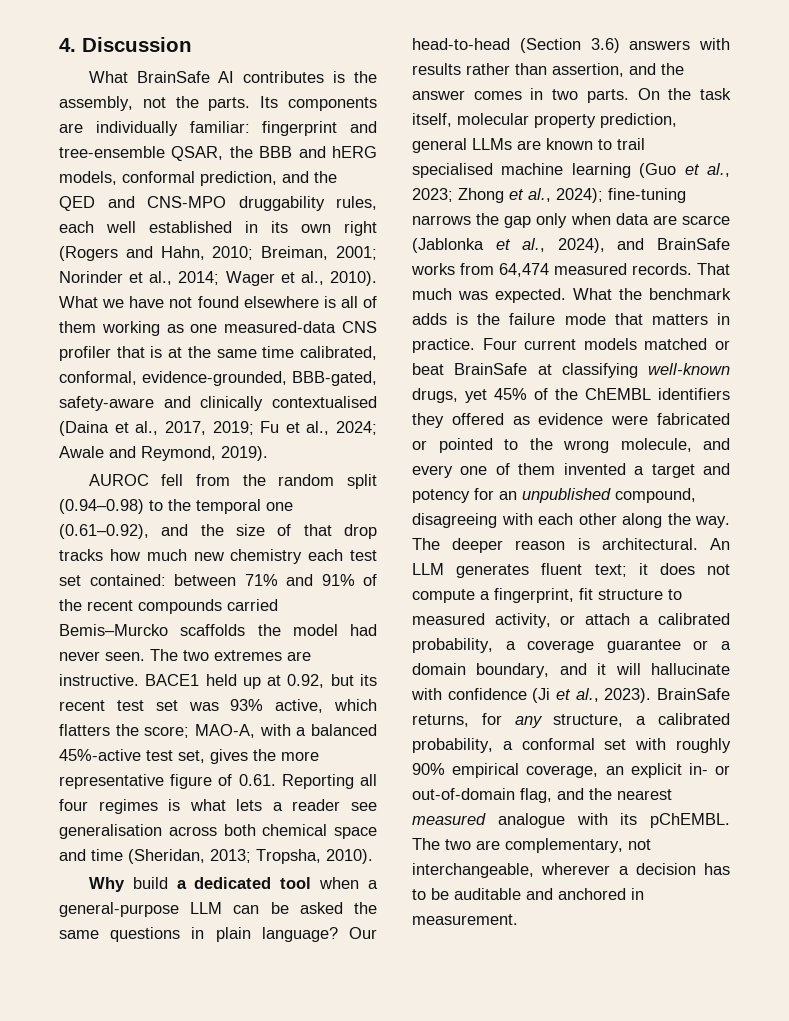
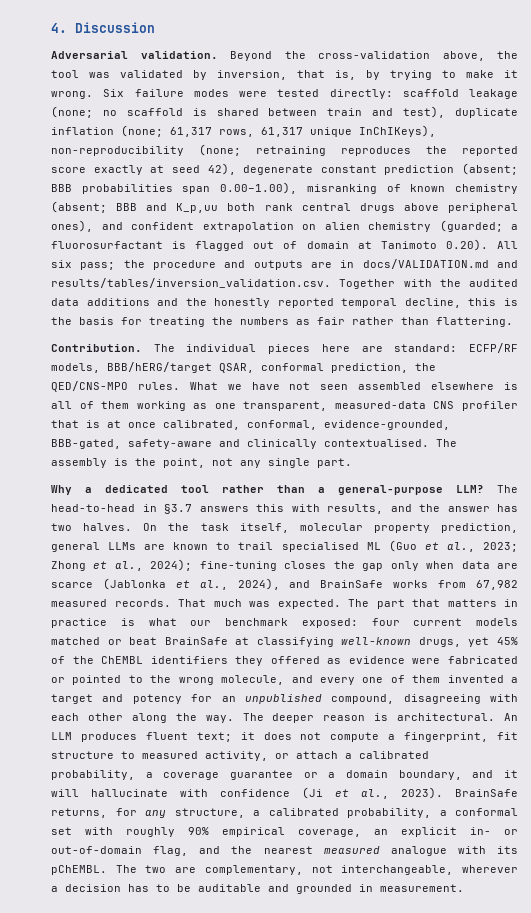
[88,71,378,83] [59,96,377,111] [59,121,377,136] [59,146,377,161] [59,171,337,186] [59,196,377,211] [59,221,377,236] [59,246,378,261] [59,271,377,286] What BrainSafe AI contributes is the assembly, not the parts. Its components are individually familiar: fingerprint and tree-ensemble QSAR, the BBB and hERG models, conformal prediction, and the QED and CNS-MPO druggability rules, each well established in its own right (Rogers and Hahn, 2010; Breiman, 2001; Norinder et al., 2014; Wager et al., 2010). -> [51,51,518,61] [51,70,518,80] [51,89,518,99] [51,106,519,118] [51,125,436,137] [51,144,518,156] [51,163,518,175] [51,182,518,194] [51,201,518,213] [51,220,518,232] [51,239,518,251] [51,259,518,270] [51,278,518,289] [51,298,518,308] [51,317,513,327] [51,343,518,354] [51,362,436,373] [51,381,180,392] Adversarial validation. Beyond the cross-validation above, the tool was validated by inversion, that is, by trying to make it wrong. Six failure modes were tested directly: scaffold leakage (none; no scaffold is shared between train and test), duplicate inflation (none; 61,317 rows, 61,317 unique InChIKeys), non-reproducibility (none; retraining reproduces the reported score exactly at seed 42), degenerate constant prediction (absent; BBB probabilities span 0.00–1.00), misranking of known chemistry (absent; BBB and K_p,uu both rank central drugs above peripheral ones), and confident extrapolation on alien chemistry (guarded; a fluorosurfactant is flagged out of domain at Tanimoto 0.20). All six pass; the procedure and outputs are in docs/VALIDATION.md and results/tables/inversion_validation.csv. Together with the audited data additions and the honestly reported temporal decline, this is the basis for treating the numbers as fair rather than flattering. // Contribution. The individual pieces here are standard: ECFP/RF models, BBB/hERG/target QSAR, conformal prediction, the QED/CNS-MPO rules.
[197,296,239,308] found -> [320,382,422,390] seen assembled
(218, 328) none -> [243,401,328,411] transparent,
[187,346,295,358] the same time -> [128,422,156,428] once
[272,396,377,408] [59,421,377,436] [59,446,268,461] [88,474,377,489] [59,499,293,514] [59,524,377,539] [59,549,377,564] [59,574,377,586] [59,599,278,614] [59,624,377,636] [59,649,311,661] [59,674,377,689] [59,699,377,713] [59,724,377,738] [59,749,319,764] [59,774,377,789] [59,799,377,814] [59,824,377,839] [59,849,373,864] contextualised (Daina et al., 2017, 2019; Fu et al., 2024; Awale and Reymond, 2019). // AUROC fell from the random split (0.94–0.98) to the temporal one (0.61–0.92), and the size of that drop tracks how much new chemistry each test set contained: between 71% and 91% of the recent compounds carried Bemis–Murcko scaffolds the model had never seen. The two extremes are instructive. BACE1 held up at 0.92, but its recent test set was 93% active, which flatters the score; MAO-A, with a balanced 45%-active test set, gives the more representative figure of 0.61. Reporting all four regimes is what lets a reader see generalisation across both chemical space and time (Sheridan, 2013; Tropsha, 2010). -> [324,439,457,447] [51,458,352,468] contextualised. The assembly is the point, not any single part.
[132,877,168,889] build -> (72, 490) none
[319,877,378,889] [59,902,377,917] [59,927,377,942] [412,38,730,53] [412,63,684,77] [412,88,629,103] when a general-purpose LLM can be asked the same questions in plain language? Our head-to-head (Section 3.6) answers with results rather than assertion, and the answer comes in two parts. -> [222,485,518,495] [51,504,518,514] [51,523,133,531] rather than a general-purpose LLM? The head-to-head in §3.7 answers this with results, and the answer has two halves.
[501,163,631,178] machine learning -> [366,542,381,550] ML
[412,215,471,225] narrows -> [284,561,327,569] closes
[499,263,549,277] 64,474 -> [476,580,519,590] 67,982
[573,288,731,300] [412,313,730,325] [412,338,517,353] What the benchmark adds is the failure mode that matters in practice. Four -> [348,599,518,609] [51,618,400,628] The part that matters in practice is what our benchmark exposed: four
[456,564,530,578] generates -> [80,732,137,742] produces
[558,888,626,900] anchored -> [296,884,352,894] grounded

